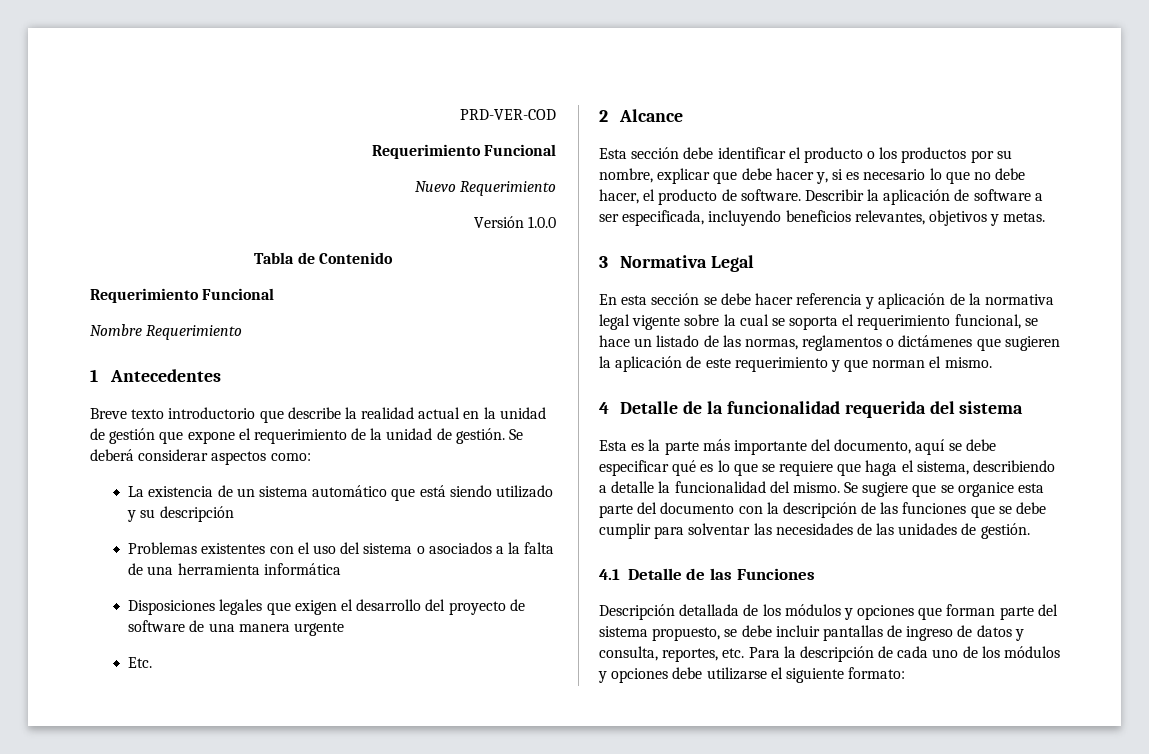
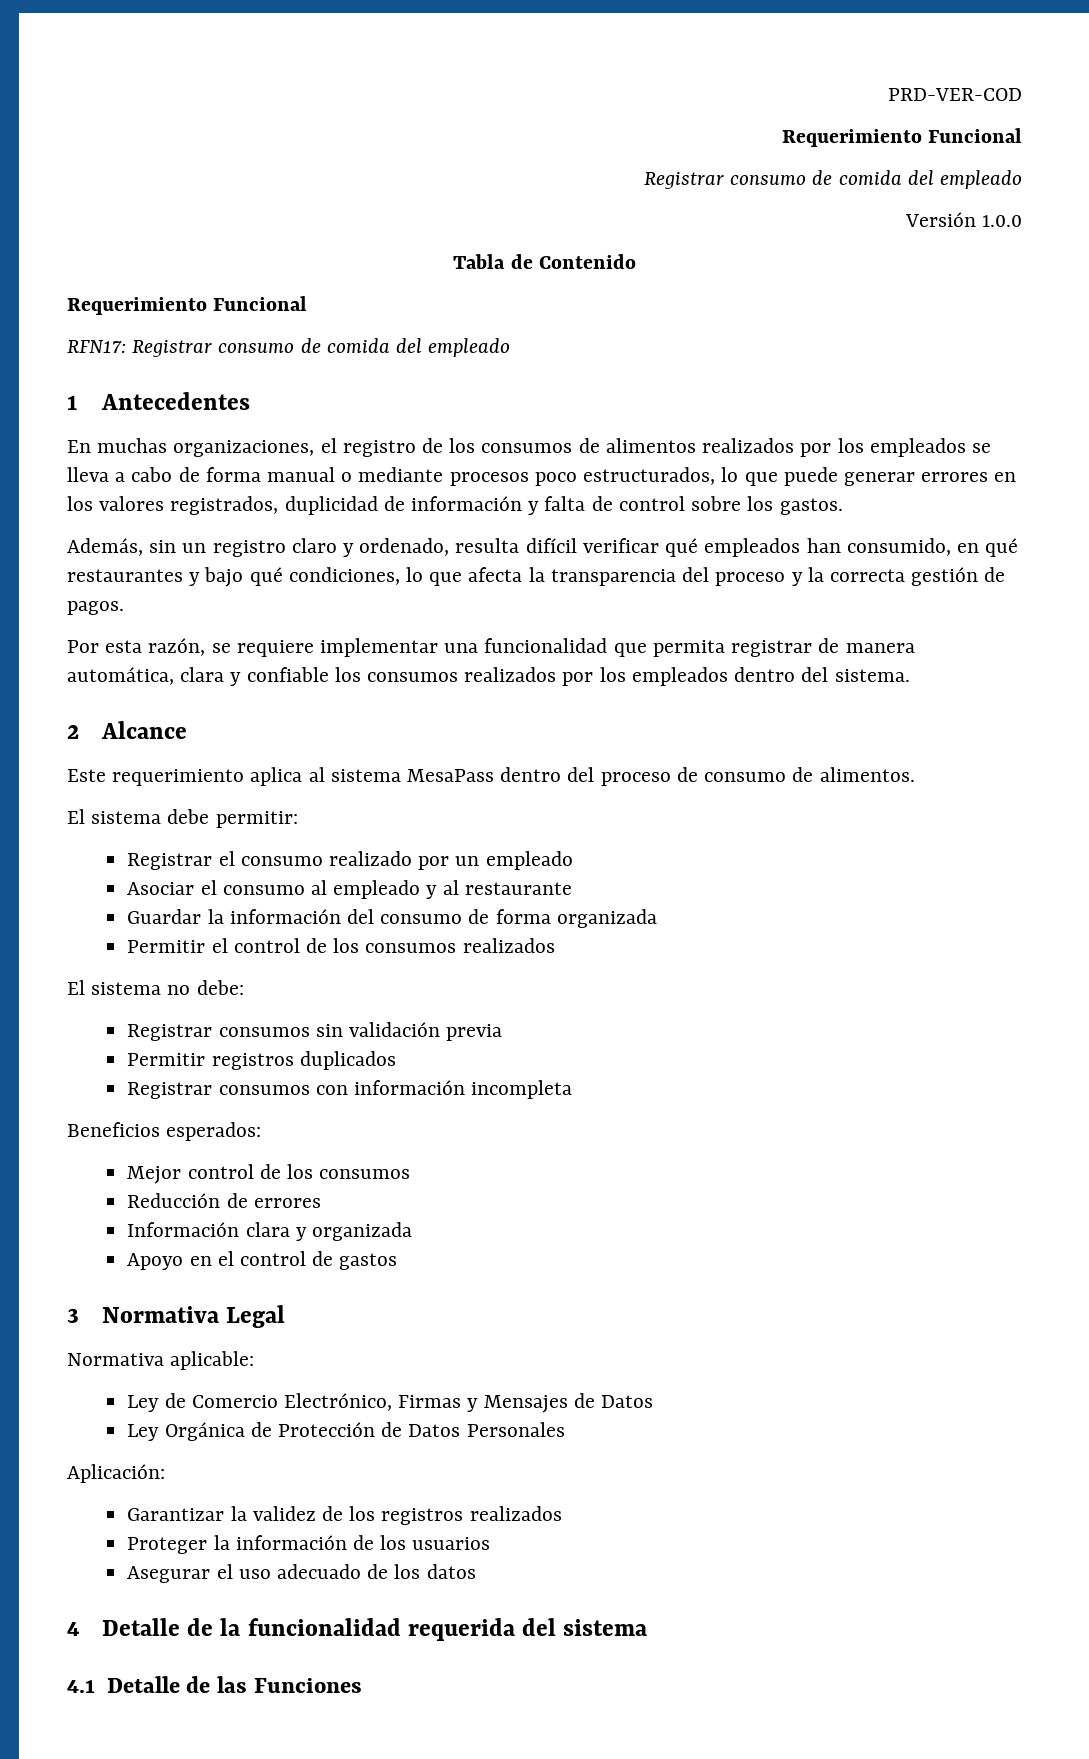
[414,181,556,196] Nuevo Requerimiento -> [643,170,1023,189] Registrar consumo de comida del empleado
[90,324,243,340] [90,369,222,382] [90,407,546,423] [90,428,524,444] [90,449,311,465] [128,485,553,501] [127,506,234,522] [128,542,555,554] [128,563,341,575] [128,599,525,615] [128,620,344,636] [128,657,153,668] [599,109,684,122] [599,147,1012,163] [599,168,1026,184] [599,189,1043,205] [599,210,1046,226] [599,255,755,272] [599,293,1055,309] [599,314,1038,330] [599,335,1060,351] [599,356,992,372] Nombre Requerimiento // 1 Antecedentes // Breve texto introductorio que describe la realidad actual en la unidad de gestión que expone el requerimiento de la unidad de gestión. Se deberá considerar aspectos como: // La existencia de un sistema automático que está siendo utilizado y su descripción // Problemas existentes con el uso del sistema o asociados a la falta de una herramienta informática // Disposiciones legales que exigen el desarrollo del proyecto de software de una manera urgente // Etc. // 2 Alcance // Esta sección debe identificar el producto o los productos por su nombre, explicar que debe hacer y, si es necesario lo que no debe hacer, el producto de software. Describir la aplicación de software a ser especificada, incluyendo beneficios relevantes, objetivos y metas. // 3 Normativa Legal // En esta sección se debe hacer referencia y aplicación de la normativa legal vigente sobre la cual se soporta el requerimiento funcional, se hace un listado de las normas, reglamentos o dictámenes que sugieren la aplicación de este requerimiento y que norman el mismo. -> [67,338,511,357] [67,392,251,410] [67,438,991,457] [67,467,1017,486] [67,496,843,515] [67,538,1019,557] [67,567,1006,587] [67,601,124,615] [67,638,915,657] [67,667,910,686] [67,721,188,739] [67,767,915,786] [67,809,298,828] [127,851,573,870] [127,880,572,899] [127,909,657,928] [127,938,555,953] [67,980,244,995] [127,1022,503,1041] [127,1051,396,1070] [127,1080,573,1099] [67,1122,262,1141] [127,1164,411,1184] [127,1193,321,1208] [127,1222,413,1241] [127,1251,398,1270] [67,1305,286,1328] [67,1351,255,1370] [127,1393,654,1413] [127,1422,565,1441] [67,1464,165,1483] [127,1506,562,1525] [127,1535,491,1554] [127,1564,476,1583] RFN17: Registrar consumo de comida del empleado // 1 Antecedentes // En muchas organizaciones, el registro de los consumos de alimentos realizados por los empleados se lleva a cabo de forma manual o mediante procesos poco estructurados, lo que puede generar errores en los valores registrados, duplicidad de información y falta de control sobre los gastos. // Además, sin un registro claro y ordenado, resulta difícil verificar qué empleados han consumido, en qué restaurantes y bajo qué condiciones, lo que afecta la transparencia del proceso y la correcta gestión de pagos. // Por esta razón, se requiere implementar una funcionalidad que permita registrar de manera automática, clara y confiable los consumos realizados por los empleados dentro del sistema. // 2 Alcance // Este requerimiento aplica al sistema MesaPass dentro del proceso de consumo de alimentos. // El sistema debe permitir: // Registrar el consumo realizado por un empleado // Asociar el consumo al empleado y al restaurante // Guardar la información del consumo de forma organizada // Permitir el control de los consumos realizados // El sistema no debe: // Registrar consumos sin validación previa // Permitir registros duplicados // Registrar consumos con información incompleta // Beneficios esperados: // Mejor control de los consumos // Reducción de errores // Información clara y organizada // Apoyo en el control de gastos // 3 Normativa Legal // Normativa aplicable: // Ley de Comercio Electrónico, Firmas y Mensajes de Datos // Ley Orgánica de Protección de Datos Personales // Aplicación: // Garantizar la validez de los registros realizados // Proteger la información de los usuarios // Asegurar el uso adecuado de los datos
[599,439,996,455] [599,460,1056,476] [599,481,1045,497] [599,502,1047,518] [599,523,1030,539] // Esta es la parte más importante del documento, aquí se debe especificar qué es lo que se requiere que haga el sistema, describiendo a detalle la funcionalidad del mismo. Se sugiere que se organice esta parte del documento con la descripción de las funciones que se debe cumplir para solventar las necesidades de las unidades de gestión. -> (648, 1627) none
[599,604,1058,620] [599,625,1024,641] [599,646,1061,662] [598,667,906,683] // Descripción detallada de los módulos y opciones que forman parte del sistema propuesto, se debe incluir pantallas de ingreso de datos y consulta, reportes, etc. Para la descripción de cada uno de los módulos y opciones debe utilizarse el siguiente formato: -> (363, 1685) none

